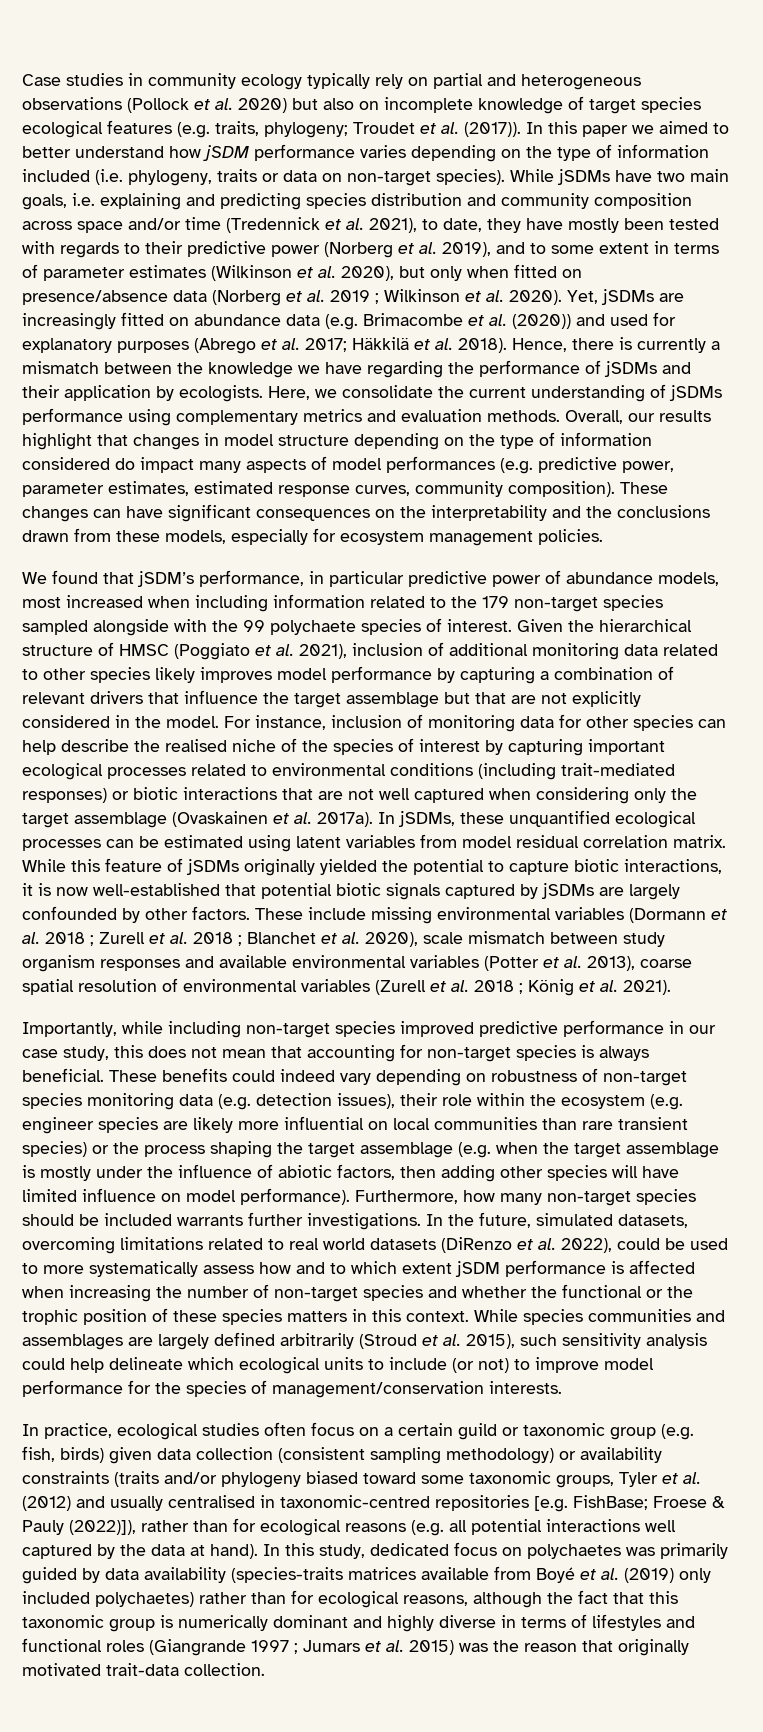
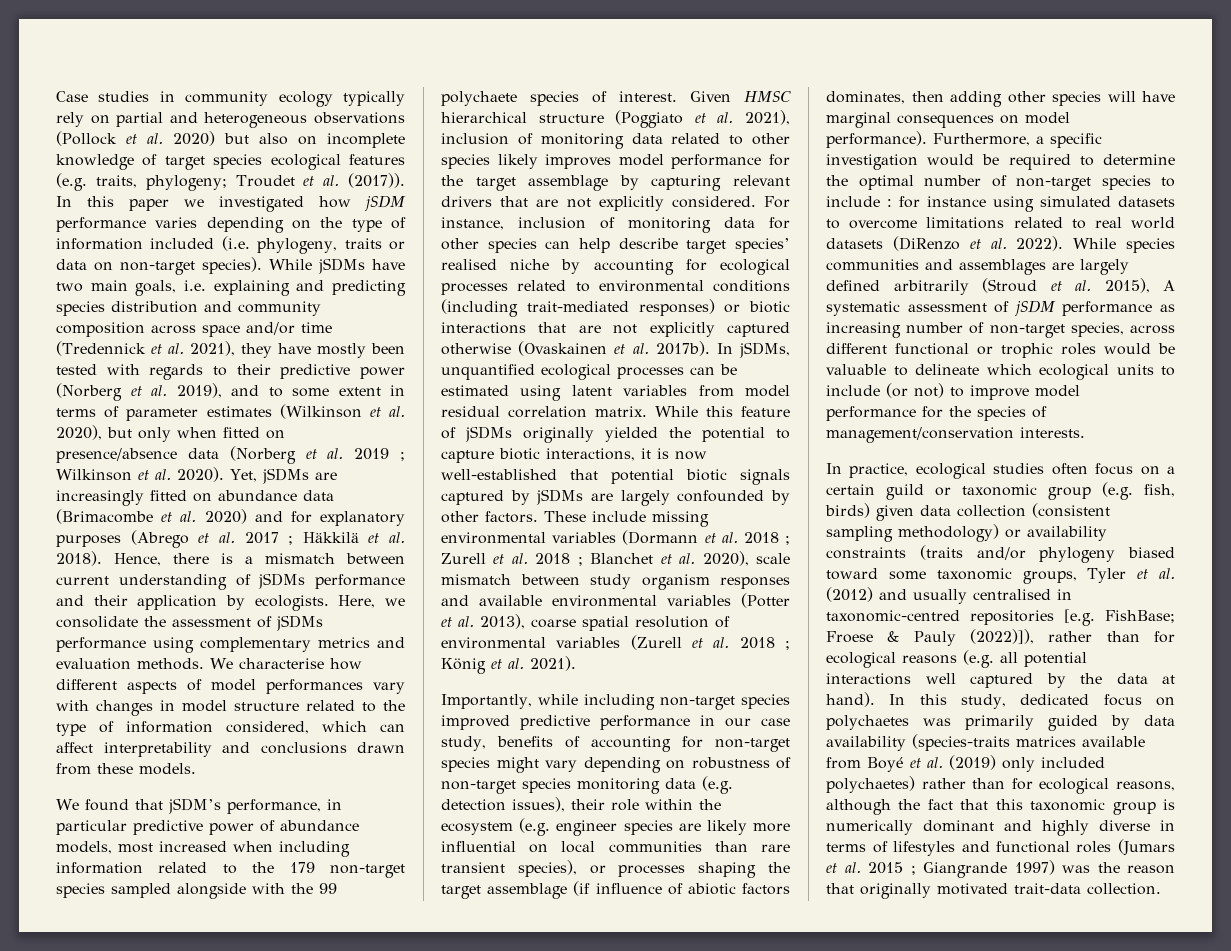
[659,121,729,134] [22,146,164,158] aimed to better understand -> [219,196,304,212] investigated
[422,218,482,232] to date, -> (235, 348) none
[325,313,648,330] (e.g. Brimacombe et al. (2020)) and used -> [56,509,283,524] (Brimacombe et al. 2020) and
[305,338,347,352] 2017; -> [244,532,294,545] 2017 ;
[637,338,706,353] currently -> (233, 558) none
[177,360,657,378] the knowledge we have regarding the performance of jSDMs -> [56,573,405,590] current understanding of jSDMs performance
[469,385,645,402] current understanding -> [172,618,251,627] assessment
[565,410,711,424] [22,433,128,450] Overall, our results highlight that -> [210,658,362,670] [56,679,405,694] [56,700,89,711] We characterise how different aspects of model performances vary with
[354,432,652,450] [22,456,674,474] [22,481,668,497] [22,504,426,522] depending on the type of information considered do impact many aspects of model performances (e.g. predictive power, parameter estimates, estimated response curves, community composition). These changes can have significant consequences on the -> [306,700,405,712] [56,721,405,736] [56,742,93,753] related to the type of information considered, which can affect
[586,506,612,518] the -> (250, 747) none
[165,528,603,546] models, especially for ecosystem management policies. -> [139,763,196,775] models.
[568,620,594,632] the -> [744,91,791,102] HMSC
[98,642,169,656] of HMSC -> (604, 118) none
[449,643,528,656] additional -> (533, 139) none
[437,666,674,684] [22,690,641,708] [22,715,219,728] by capturing a combination of relevant drivers that influence the target assemblage but that are not explicitly considered in the model. -> [769,154,790,166] [441,175,790,191] [441,196,756,211] for the target assemblage by capturing relevant drivers that are not explicitly considered.
[134,738,665,756] the realised niche of the species of interest by capturing important -> [686,238,790,254] [441,259,707,275] target species’ realised niche by accounting for
[379,787,697,804] [22,812,167,828] well captured when considering only the target assemblage -> [649,322,790,337] [441,343,511,355] explicitly captured otherwise
[317,812,373,827] 2017a). -> [655,341,710,356] 2017b).
[460,812,504,824] these -> (790, 350) none
[114,1044,649,1062] [22,1068,335,1082] this does not mean that accounting for non-target species is always beneficial. These benefits could indeed -> [496,736,790,752] [441,757,539,773] benefits of accounting for non-target species might
[22,1141,719,1158] [22,1165,173,1181] species) or the process shaping the target assemblage (e.g. when the target assemblage is mostly under the -> [517,860,790,878] [441,881,591,899] species), or processes shaping the target assemblage (if
[337,1164,395,1180] factors, -> [742,883,790,895] [826,91,905,104] factors dominates,
[22,1188,156,1202] limited influence -> [826,112,994,128] marginal consequences
[463,1189,696,1206] [22,1212,688,1230] [22,1237,115,1254] how many non-target species should be included warrants further investigations. In the future, simulated datasets, overcoming -> [1036,133,1102,148] [826,154,1175,170] [826,175,1175,191] [826,196,1175,212] [826,219,918,229] a specific investigation would be required to determine the optimal number of non-target species to include : for instance using simulated datasets to overcome
[561,1238,728,1253] [22,1260,695,1277] [22,1284,693,1302] [22,1308,469,1325] 2022), could be used to more systematically assess how and to which extent jSDM performance is affected when increasing the number of non-target species and whether the functional or the trophic position of these species matters in this context. -> [1016,236,1064,251] 2022).
[520,1333,707,1349] [22,1358,104,1373] such sensitivity analysis could help -> [1163,280,1175,291] [826,300,1175,316] [826,322,1175,338] [826,343,1175,358] [826,364,908,376] A systematic assessment of jSDM performance as increasing number of non-target species, across different functional or trophic roles would be valuable to
[149,1639,454,1656] (Giangrande 1997 ; Jumars et al. 2015) -> [1117,839,1175,856] [826,860,1055,878] (Jumars et al. 2015 ; Giangrande 1997)

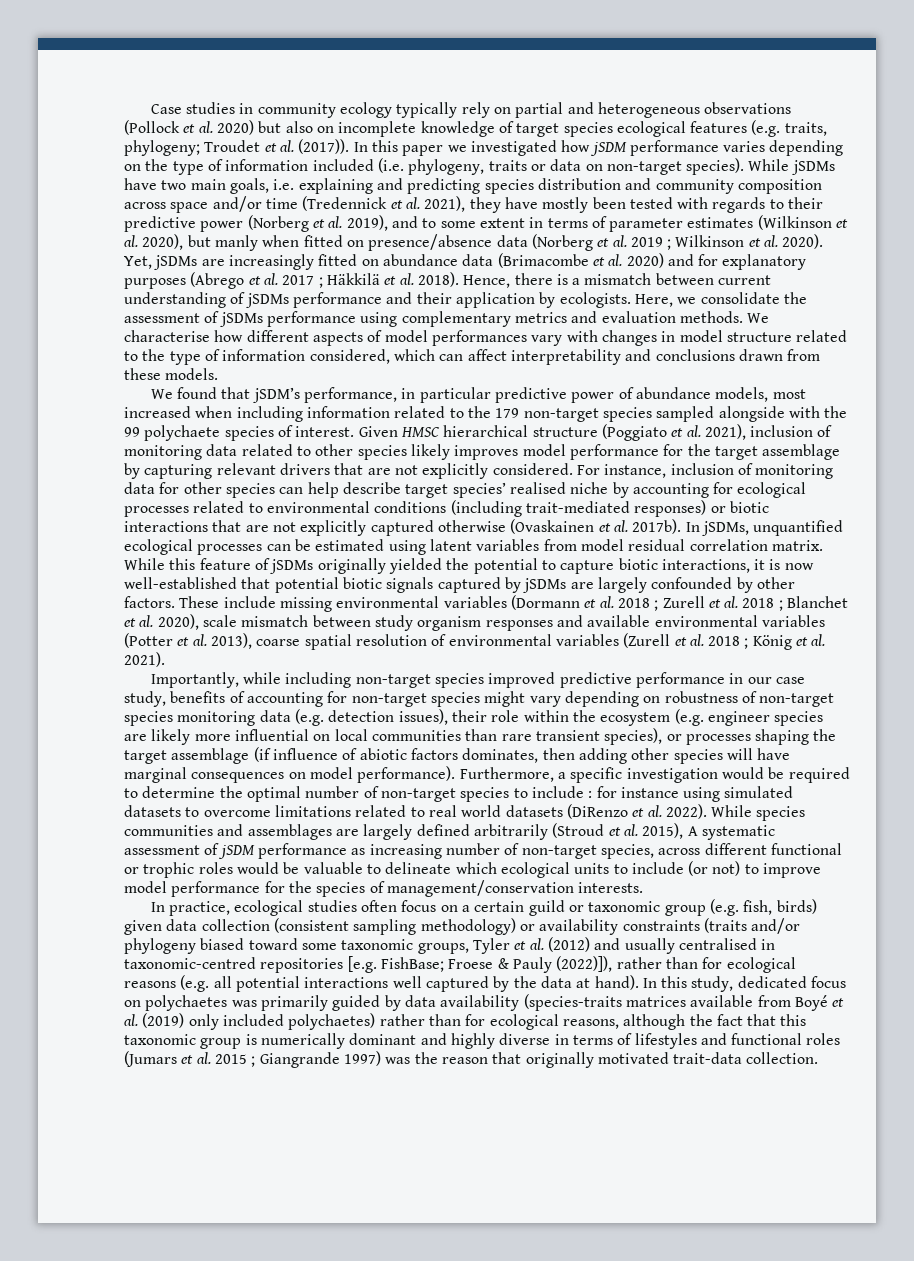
[138,427,171,442] only -> [214,235,258,251] manly

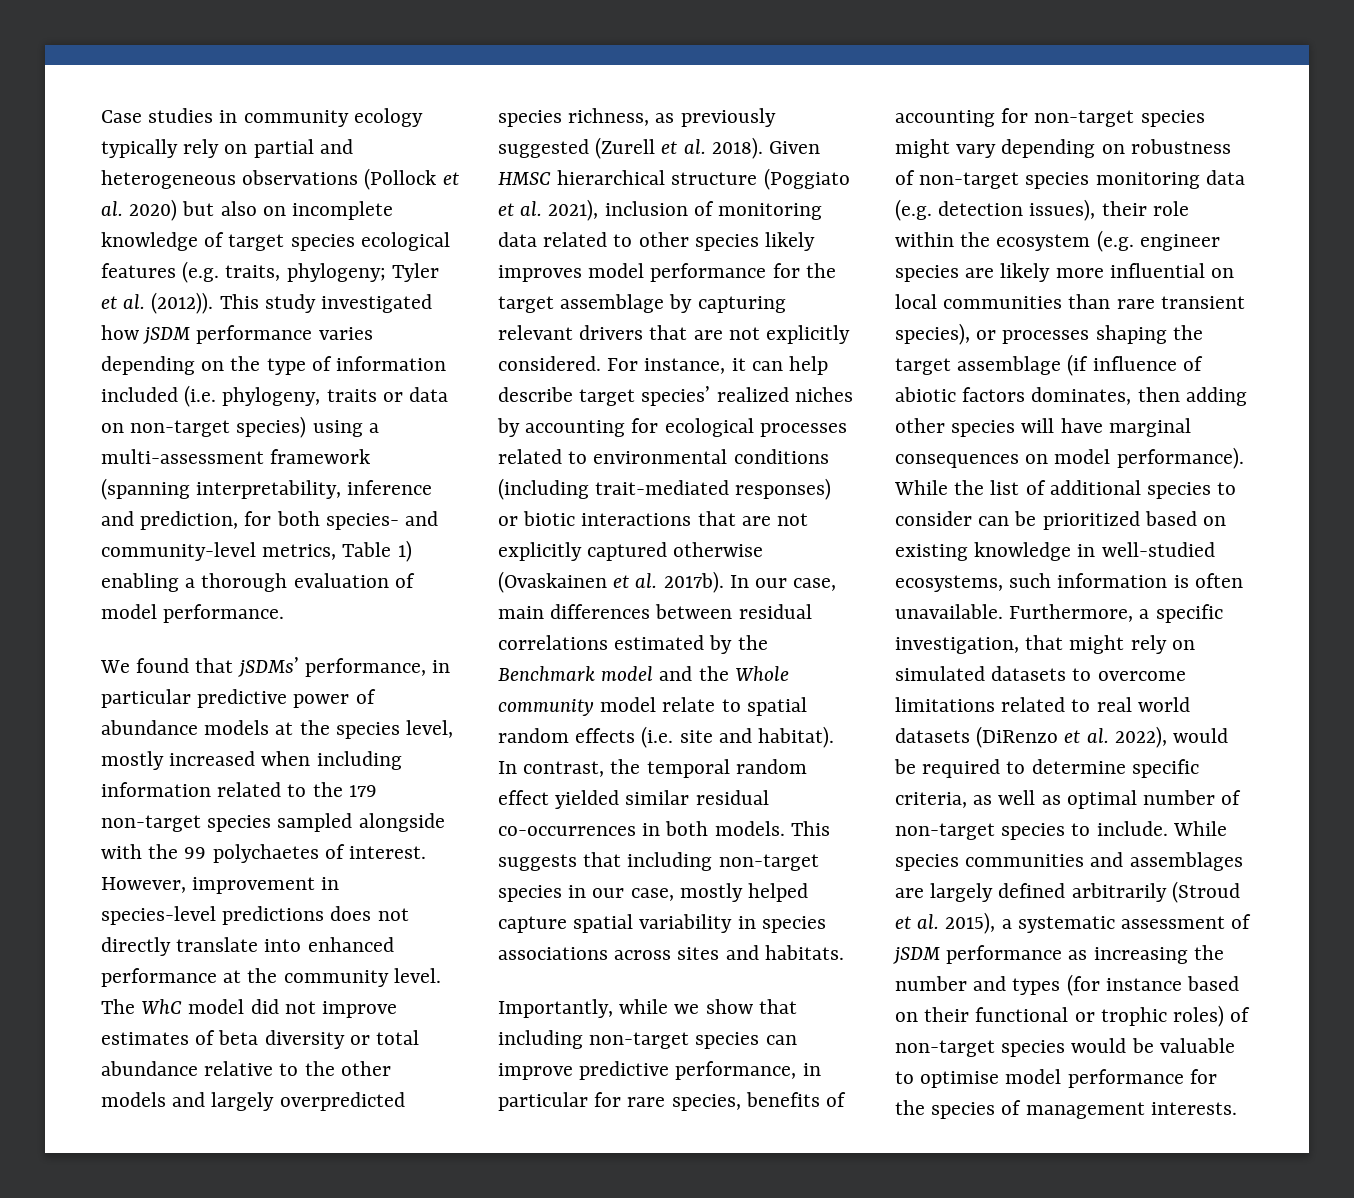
[204,139,467,156] Troudet et al. (2017)). In this paper we -> [391,263,439,282] [101,292,316,314] Tyler et al. (2012)). This study
[686,158,835,175] [124,178,822,194] [124,196,824,213] [124,215,849,232] [124,234,824,251] [124,253,807,270] [124,272,772,289] [124,292,807,308] [124,311,770,327] [124,330,848,346] [124,349,821,365] [124,368,219,380] species). While jSDMs have two main goals, i.e. explaining and predicting species distribution and community composition across space and/or time (Tredennick et al. 2021), they have mostly been tested with regards to their predictive power (Norberg et al. 2019), and to some extent in terms of parameter estimates (Wilkinson et al. 2020), but manly when fitted on presence/absence data (Norberg et al. 2019 ; Wilkinson et al. 2020). Yet, jSDMs are increasingly fitted on abundance data (Brimacombe et al. 2020) and for explanatory purposes (Abrego et al. 2017 ; Häkkilä et al. 2018). Hence, there is a mismatch between current understanding of jSDMs performance and their application by ecologists. Here, we consolidate the assessment of jSDMs performance using complementary metrics and evaluation methods. We characterise how different aspects of model performances vary with changes in model structure related to the type of information considered, which can affect interpretability and conclusions drawn from these models. -> [236,416,379,438] [101,449,371,464] [101,478,433,500] [101,511,439,530] [101,540,412,562] [101,573,415,592] [101,604,285,623] species) using a multi-assessment framework (spanning interpretability, inference and prediction, for both species- and community-level metrics, Table 1) enabling a thorough evaluation of model performance.
[252,387,300,403] jSDM’s -> [237,657,299,677] jSDMs’
[715,387,806,402] models, most -> [204,720,454,739] [101,751,164,770] models at the species level, mostly
[144,425,355,441] polychaete species of interest. -> [212,844,427,863] [101,877,340,894] [101,906,409,925] [101,937,394,956] [101,968,441,987] [101,999,398,1018] [101,1030,420,1049] [101,1061,391,1076] [101,1092,405,1111] [498,108,776,127] [498,137,763,159] polychaetes of interest. However, improvement in species-level predictions does not directly translate into enhanced performance at the community level. The WhC model did not improve estimates of beta diversity or total abundance relative to the other models and largely overpredicted species richness, as previously suggested (Zurell et al. 2018).
[670,463,834,479] [124,482,275,498] inclusion of monitoring data for other species -> [731,358,746,371] it
[509,482,609,494] realised niche -> [716,387,853,402] realized niches
[701,520,844,536] [124,539,823,555] [124,558,814,574] [124,577,795,593] [124,595,849,612] [124,614,825,631] [124,633,826,650] [124,652,165,667] [150,672,805,688] [124,691,166,707] jSDMs, unquantified ecological processes can be estimated using latent variables from model residual correlation matrix. While this feature of jSDMs originally yielded the potential to capture biotic interactions, it is now well-established that potential biotic signals captured by jSDMs are largely confounded by other factors. These include missing environmental variables (Dormann et al. 2018 ; Zurell et al. 2018 ; Blanchet et al. 2020), scale mismatch between study organism responses and available environmental variables (Potter et al. 2013), coarse spatial resolution of environmental variables (Zurell et al. 2018 ; König et al. 2021). // Importantly, while including non-target species improved predictive performance in our case study, -> [755,578,837,591] [498,604,812,619] [498,635,768,654] [498,666,789,681] [498,697,807,716] [498,726,835,748] [498,759,807,778] [498,790,769,809] [498,821,830,836] [498,852,819,871] [498,883,809,902] [498,914,826,933] [498,945,844,960] [498,999,797,1018] [498,1030,797,1049] [498,1061,821,1080] [498,1092,741,1111] our case, main differences between residual correlations estimated by the Benchmark model and the Whole community model relate to spatial random effects (i.e. site and habitat). In contrast, the temporal random effect yielded similar residual co-occurrences in both models. This suggests that including non-target species in our case, mostly helped capture spatial variability in species associations across sites and habitats. // Importantly, while we show that including non-target species can improve predictive performance, in particular for rare species,
[459,767,850,783] [124,786,721,802] Furthermore, a specific investigation would be required to determine the optimal number of non-target species to include : for instance using -> [894,480,1237,499] [895,511,1227,530] [895,542,1215,561] [895,573,1243,592] [895,604,1223,623] [895,635,1195,654] While the list of additional species to consider can be prioritized based on existing knowledge in well-studied ecosystems, such information is often unavailable. Furthermore, a specific investigation, that might rely on
[665,804,707,819] 2022). -> [1114,726,1229,748] [894,759,1199,778] [895,790,1242,809] [895,821,1168,840] 2022), would be required to determine specific criteria, as well as optimal number of non-target species to include.
[687,826,698,836] A -> [1001,919,1012,929] a
[445,843,842,859] [124,861,822,878] number of non-target species, across different functional or trophic roles would be valuable to delineate which ecological units to include (or not) to improve -> [1193,945,1224,960] [895,974,1240,996] [895,1005,1251,1027] [895,1038,1235,1057] [895,1071,1000,1088] the number and types (for instance based on their functional or trophic roles) of non-target species would be valuable to optimise
[386,880,574,897] management/conservation -> [1025,1102,1145,1119] management
[150,899,817,916] [124,918,801,935] [124,937,776,954] [124,956,796,973] [124,975,847,992] [124,994,845,1011] [124,1013,807,1030] [124,1033,841,1049] [124,1051,819,1068] // In practice, ecological studies often focus on a certain guild or taxonomic group (e.g. fish, birds) given data collection (consistent sampling methodology) or availability constraints (traits and/or phylogeny biased toward some taxonomic groups, Tyler et al. (2012) and usually centralised in taxonomic-centred repositories [e.g. FishBase; Froese & Pauly (2022)]), rather than for ecological reasons (e.g. all potential interactions well captured by the data at hand). In this study, dedicated focus on polychaetes was primarily guided by data availability (species-traits matrices available from Boyé et al. (2019) only included polychaetes) rather than for ecological reasons, although the fact that this taxonomic group is numerically dominant and highly diverse in terms of lifestyles and functional roles (Jumars et al. 2015 ; Giangrande 1997) was the reason that originally motivated trait-data collection. -> (1237, 1108) none

